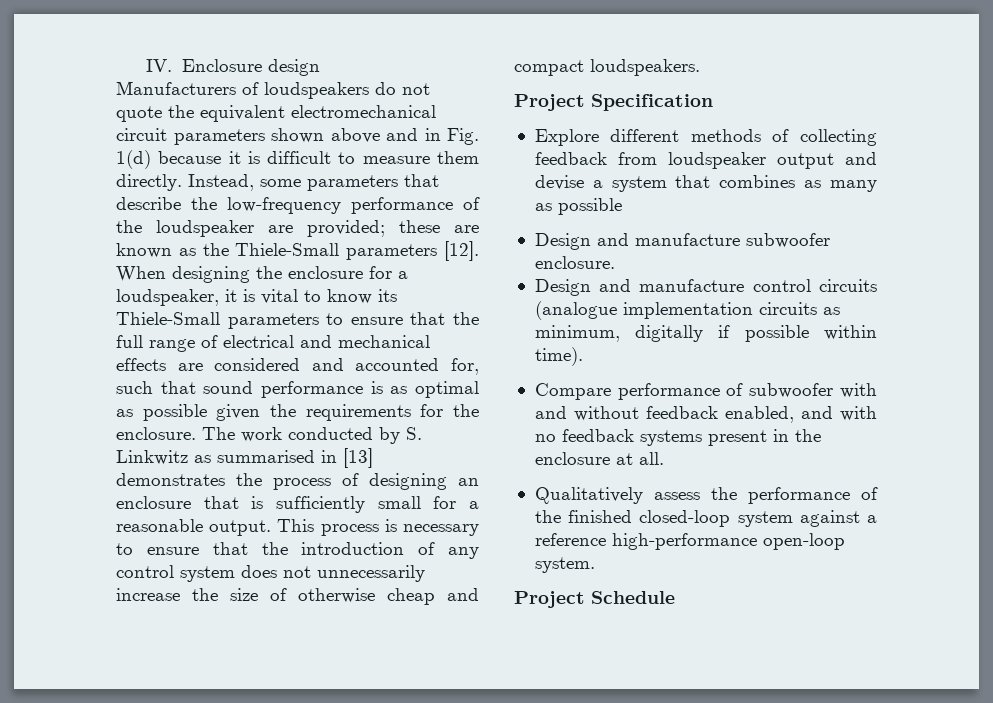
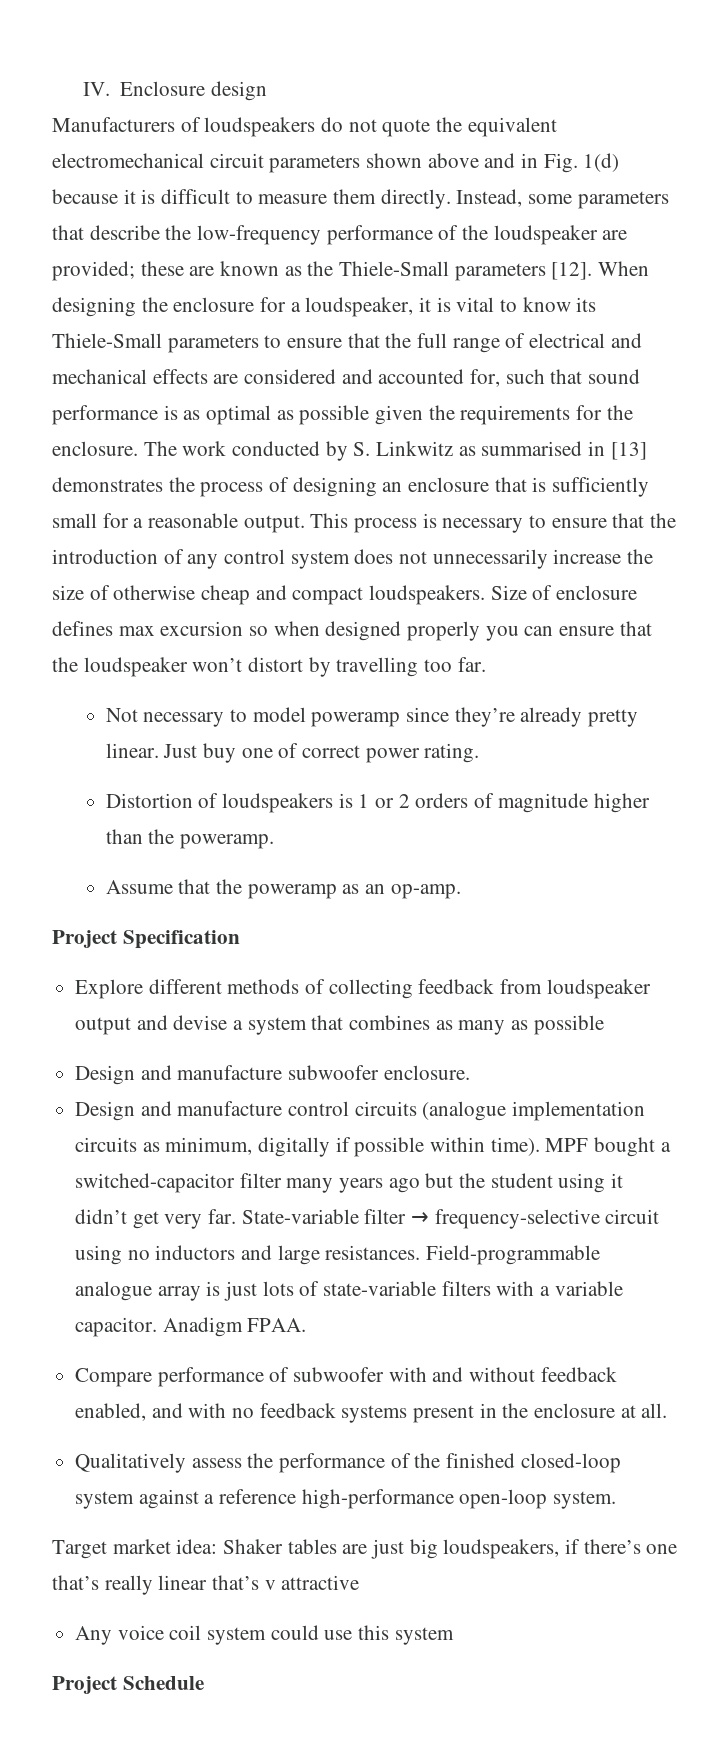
(700, 67) none -> [490,585,638,600] [52,621,652,641] [52,657,486,677] [105,707,639,727] [105,743,480,763] [105,793,650,813] [105,829,275,849] [105,879,461,899] Size of enclosure defines max excursion so when designed properly you can ensure that the loudspeaker won’t distort by travelling too far. // Not necessary to model poweramp since they’re already pretty linear. Just buy one of correct power rating. // Distortion of loudspeakers is 1 or 2 orders of magnitude higher than the poweramp. // Assume that the poweramp as an op-amp.
(583, 356) none -> [545,1137,671,1157] [75,1173,624,1193] [75,1209,660,1229] [75,1245,601,1265] [75,1281,623,1301] [75,1317,307,1337] MPF bought a switched-capacitor filter many years ago but the student using it didn’t get very far. State-variable filter → frequency-selective circuit using no inductors and large resistances. Field-programmable analogue array is just lots of state-variable filters with a variable capacitor. Anadigm FPAA.
(595, 565) none -> [52,1539,678,1559] [52,1575,360,1595] [75,1625,454,1645] // Target market idea: Shaker tables are just big loudspeakers, if there’s one that’s really linear that’s v attractive // Any voice coil system could use this system

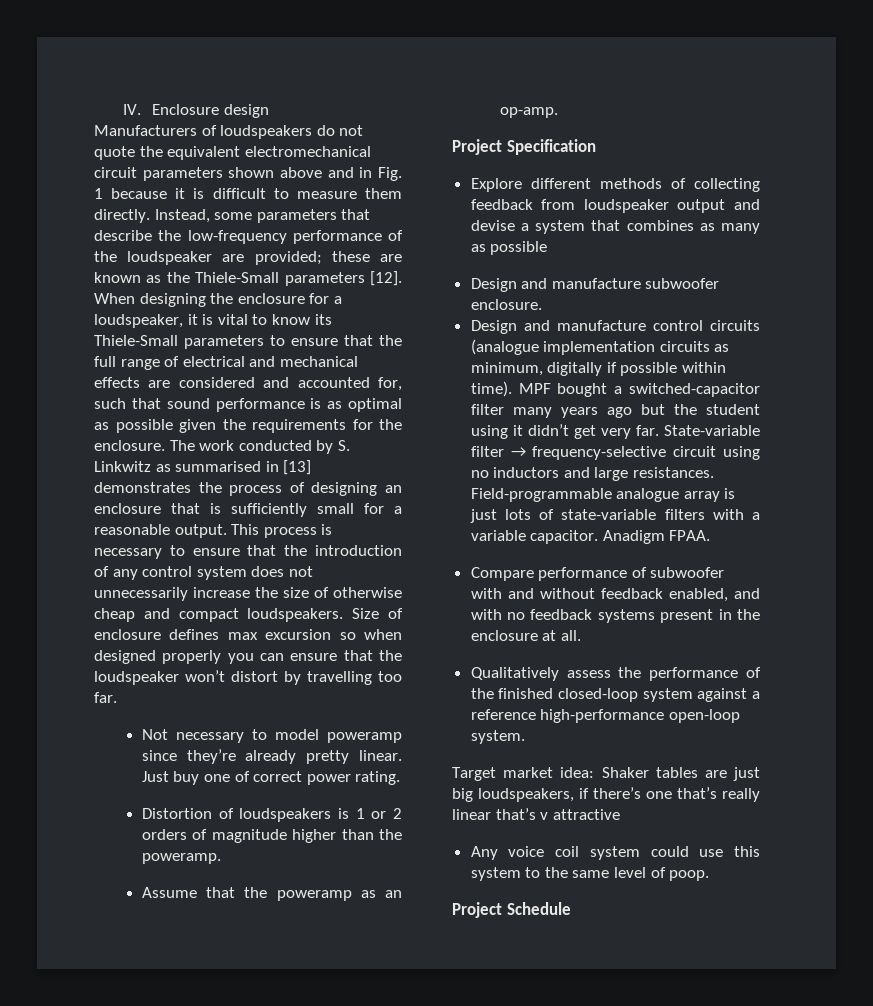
[583,153,620,172] 1(d) -> [94,188,103,199] 1
(454, 1636) none -> [525,867,710,881] to the same level of poop.

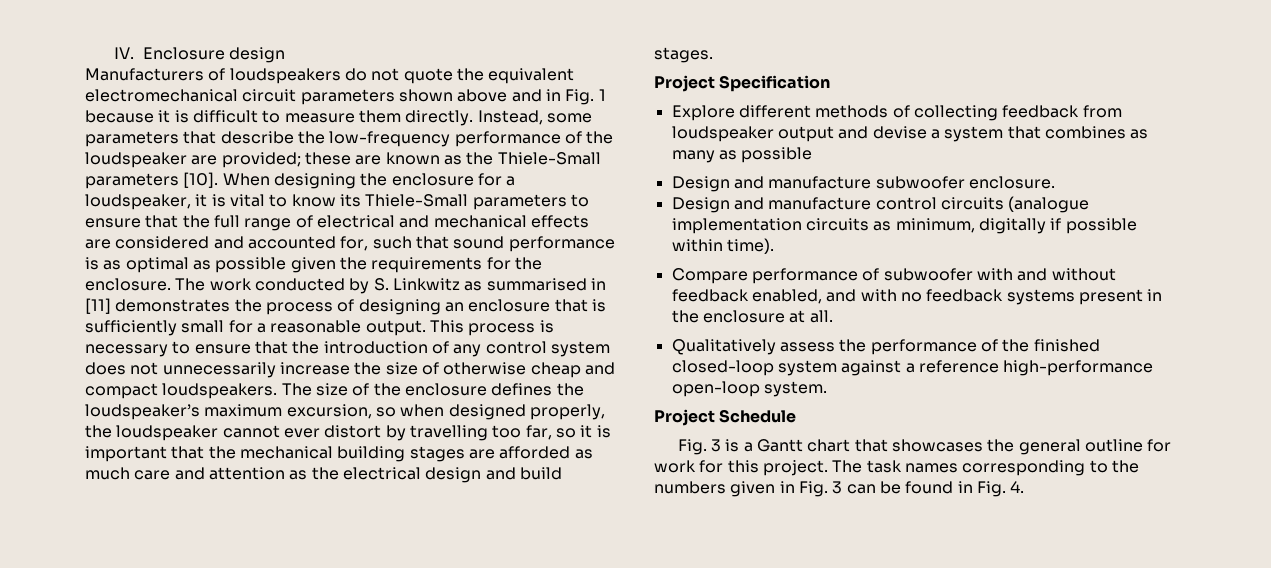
[370,271,402,286] [12]. -> [183,172,219,188] [10].
[283,460,312,475] [13] -> [85,298,111,314] [11]
[352,608,404,619] [94,629,402,640] [94,650,402,664] [94,670,402,685] [94,692,117,703] [141,729,402,743] [141,749,402,764] [141,771,401,785] [141,808,403,822] [141,829,402,843] [141,853,221,864] [141,887,402,901] [499,107,558,118] Size of enclosure defines max excursion so when designed properly you can ensure that the loudspeaker won’t distort by travelling too far. // Not necessary to model poweramp since they’re already pretty linear. Just buy one of correct power rating. // Distortion of loudspeakers is 1 or 2 orders of magnitude higher than the poweramp. // Assume that the poweramp as an op-amp. -> [281,383,584,396] [85,404,605,420] [85,425,611,441] [85,446,593,462] [85,467,562,483] [654,47,713,63] The size of the enclosure defines the loudspeaker’s maximum excursion, so when designed properly, the loudspeaker cannot ever distort by travelling too far, so it is important that the mechanical building stages are afforded as much care and attention as the electrical design and build stages.
[518,383,760,397] [470,404,760,418] [470,424,760,439] [470,446,760,460] [470,467,715,481] [470,488,736,502] [469,509,760,523] [470,530,711,544] MPF bought a switched-capacitor filter many years ago but the student using it didn’t get very far. State-variable filter → frequency-selective circuit using no inductors and large resistances. Field-programmable analogue array is just lots of state-variable filters with a variable capacitor. Anadigm FPAA. -> (774, 246) none
[452,767,760,781] [452,787,760,802] [452,808,620,820] [470,846,760,860] [470,867,710,881] [452,902,571,918] Target market idea: Shaker tables are just big loudspeakers, if there’s one that’s really linear that’s v attractive // Any voice coil system could use this system to the same level of poop. // Project Schedule -> [654,409,797,426] [677,439,1172,455] [654,460,1139,476] [654,481,1025,497] Project Schedule // Fig. 3 is a Gantt chart that showcases the general outline for work for this project. The task names corresponding to the numbers given in Fig. 3 can be found in Fig. 4.

